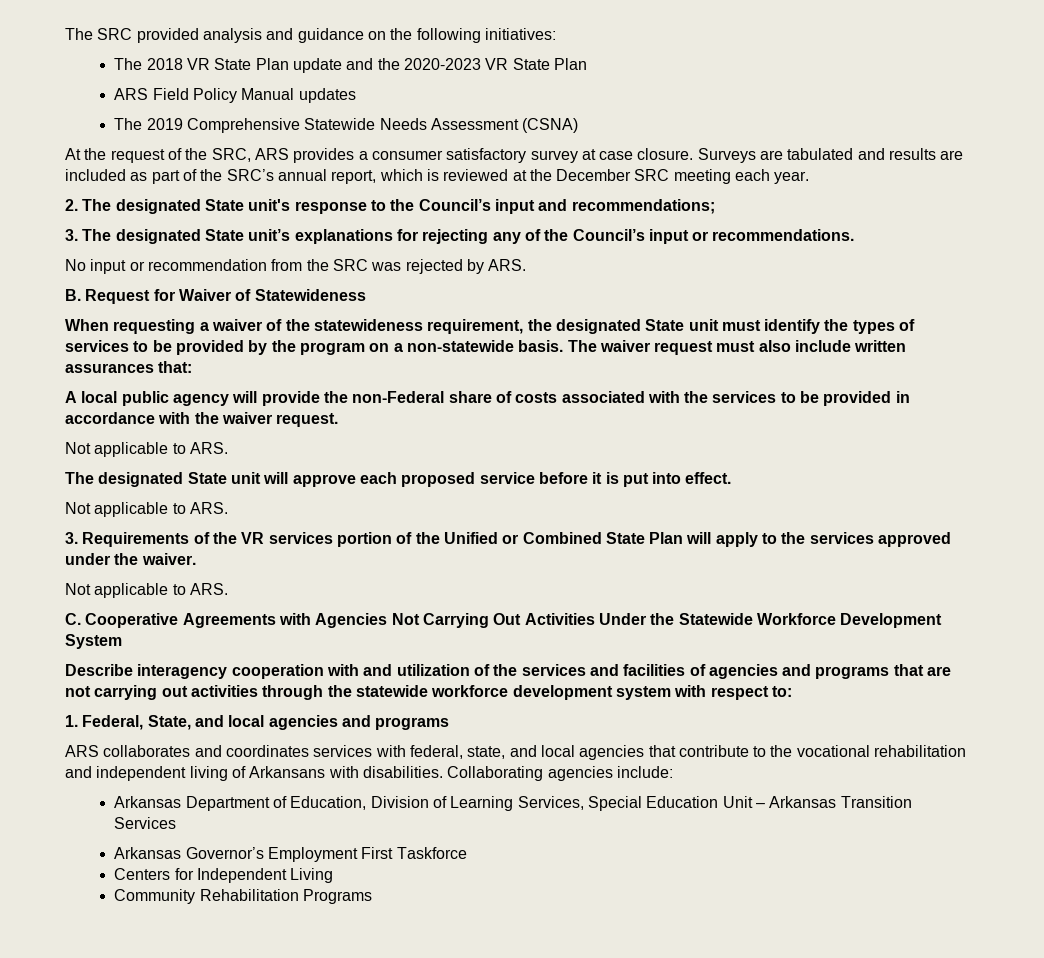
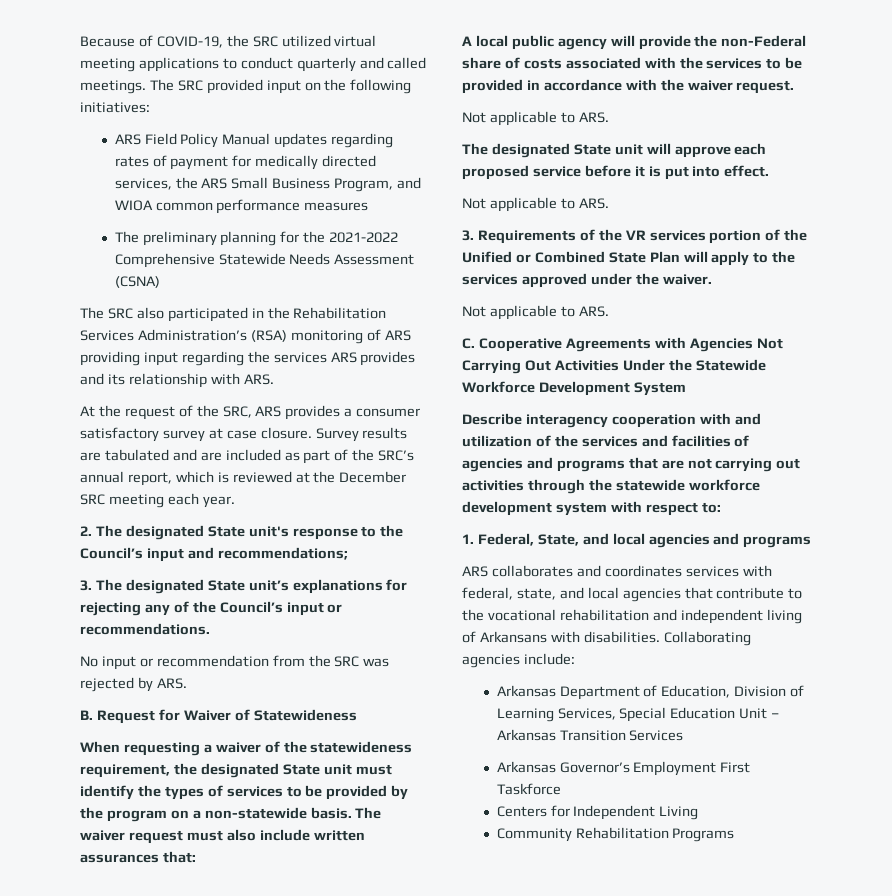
[65,28,556,43] [114,58,587,73] The SRC provided analysis and guidance on the following initiatives: // The 2018 VR State Plan update and the 2020-2023 VR State Plan -> [80,35,377,48] [80,57,427,72] [80,79,412,94] [80,102,150,113] Because of COVID-19, the SRC utilized virtual meeting applications to conduct quarterly and called meetings. The SRC provided input on the following initiatives:
[114,118,183,130] // The 2019 -> [331,133,394,148] [114,155,377,170] [114,177,422,192] [114,199,369,214] [114,231,399,246] regarding rates of payment for medically directed services, the ARS Small Business Program, and WIOA common performance measures // The preliminary planning for the 2021-2022
(579, 125) none -> [80,307,387,322] [80,329,411,344] [80,351,416,366] [80,373,274,388] // The SRC also participated in the Rehabilitation Services Administration’s (RSA) monitoring of ARS providing input regarding the services ARS provides and its relationship with ARS.
[697,148,756,163] Surveys -> [315,427,408,442] Survey results
[889,148,937,160] results -> (197, 455) none

